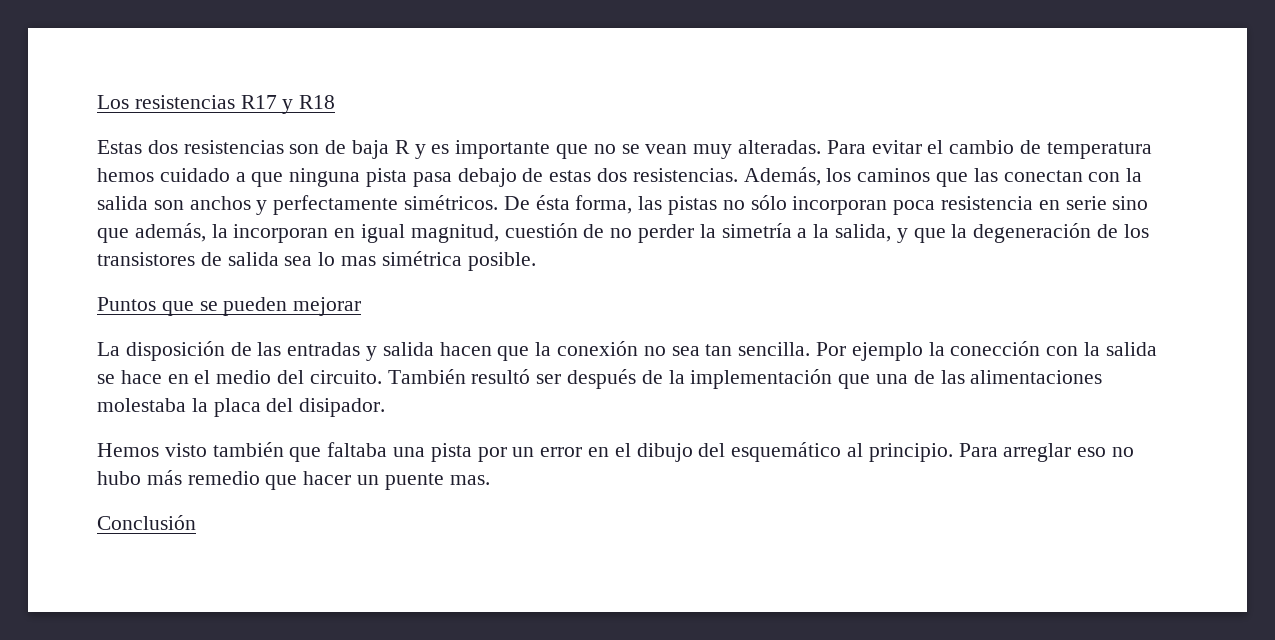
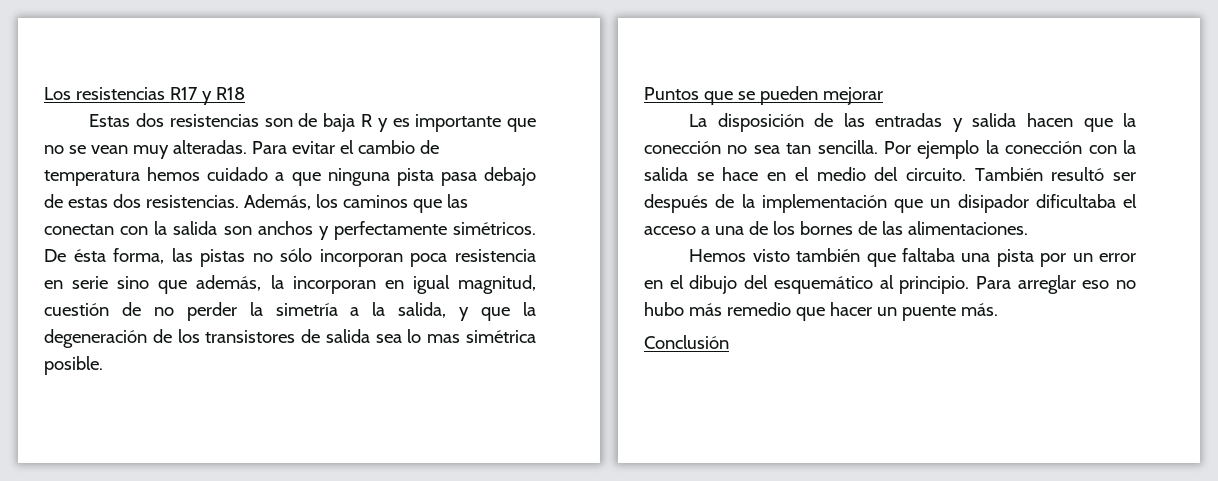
[557,341,639,356] conexión -> [644,141,721,154] conección
[876,370,1103,384] [97,398,386,417] una de las alimentaciones molestaba la placa del disipador. -> [930,194,1137,213] [644,221,1028,235] un disipador dificultaba el acceso a una de los bornes de las alimentaciones.
[449,475,490,485] mas. -> [960,303,998,316] más.

